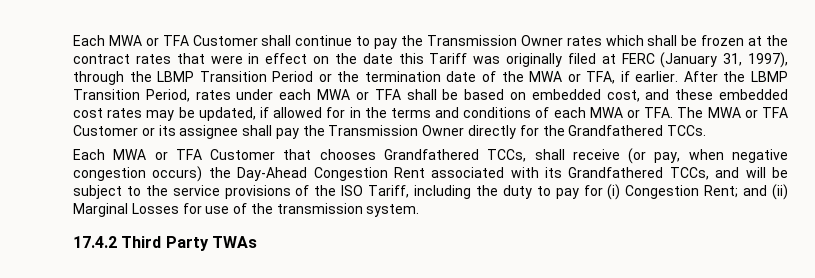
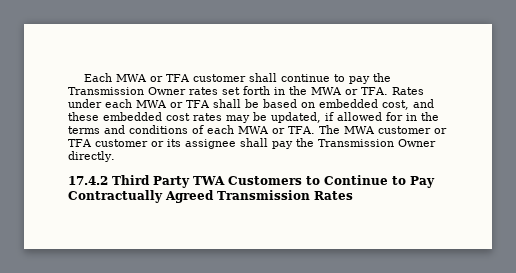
[73,35,258,46] Each MWA or TFA Customer -> [84,73,247,82] Each MWA or TFA customer
[605,35,789,46] [73,52,789,68] [73,71,788,85] [73,89,231,102] which shall be frozen at the contract rates that were in effect on the date this Tariff was originally filed at FERC (January 31, 1997), through the LBMP Transition Period or the termination date of the MWA or TFA, if earlier. After the LBMP Transition Period, rates -> [222,86,424,95] set forth in the MWA or TFA. Rates
[744,107,788,118] [73,125,138,136] or TFA Customer -> [378,126,447,134] [68,139,148,147] customer or TFA customer
[468,125,707,139] [73,148,789,164] [73,166,788,182] [73,184,789,200] [73,203,420,217] [73,236,257,251] directly for the Grandfathered TCCs. // Each MWA or TFA Customer that chooses Grandfathered TCCs, shall receive (or pay, when negative congestion occurs) the Day-Ahead Congestion Rent associated with its Grandfathered TCCs, and will be subject to the service provisions of the ISO Tariff, including the duty to pay for (i) Congestion Rent; and (ii) Marginal Losses for use of the transmission system. // 17.4.2 Third Party TWAs -> [68,151,115,162] [68,175,435,188] [68,190,353,203] directly. // 17.4.2 Third Party TWA Customers to Continue to Pay Contractually Agreed Transmission Rates

